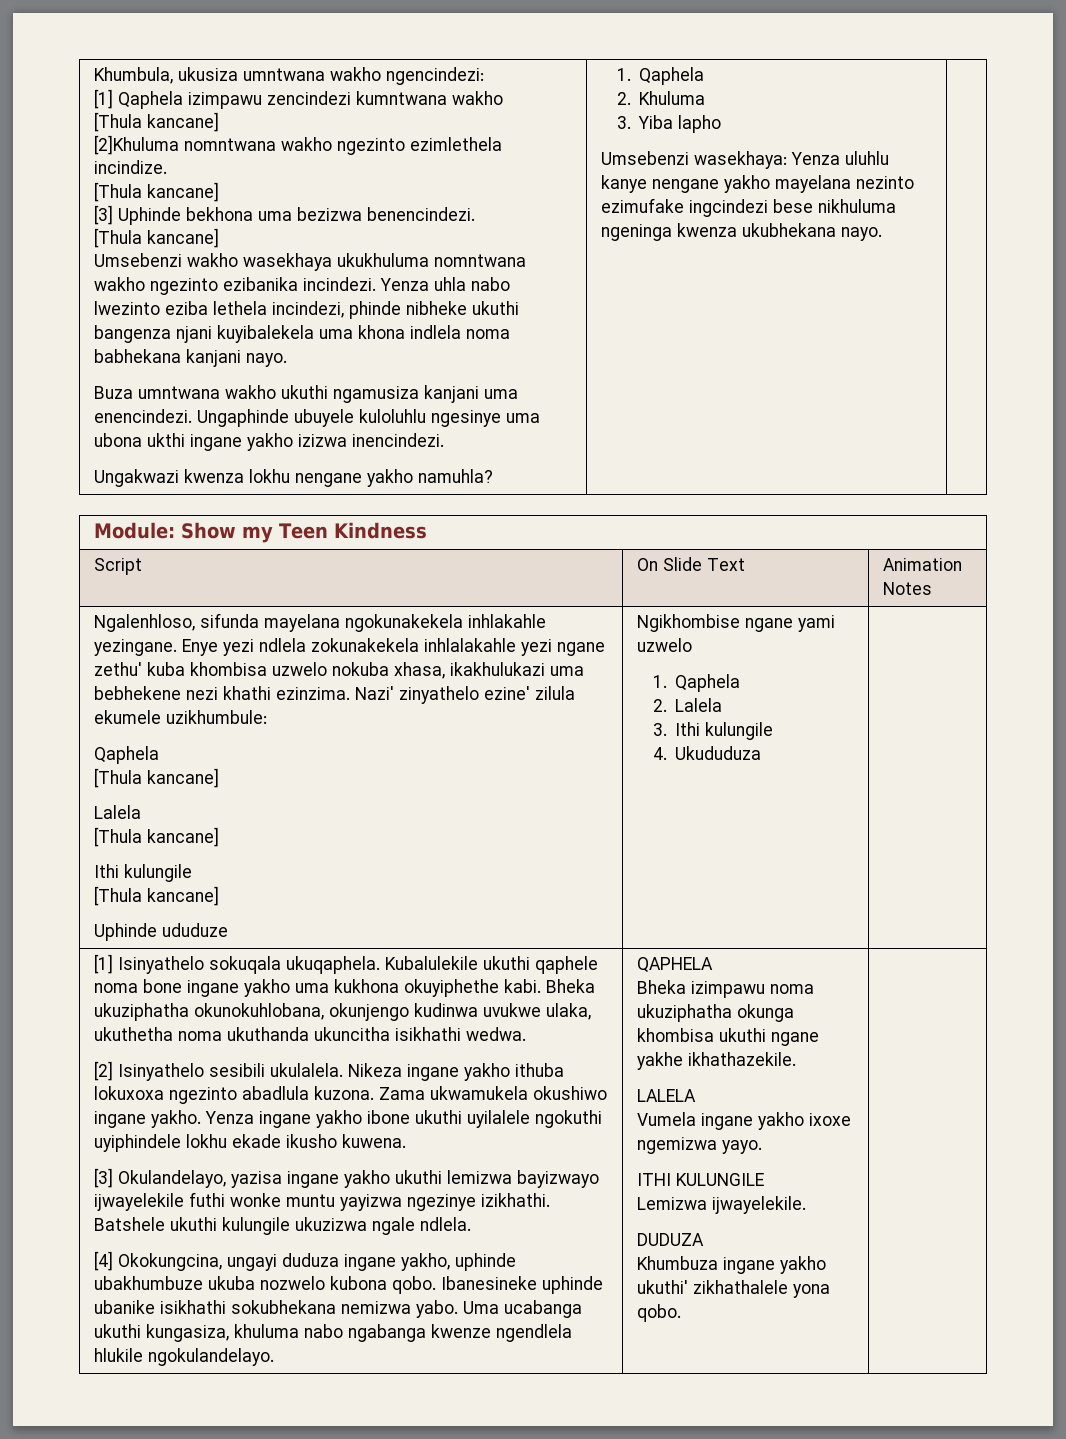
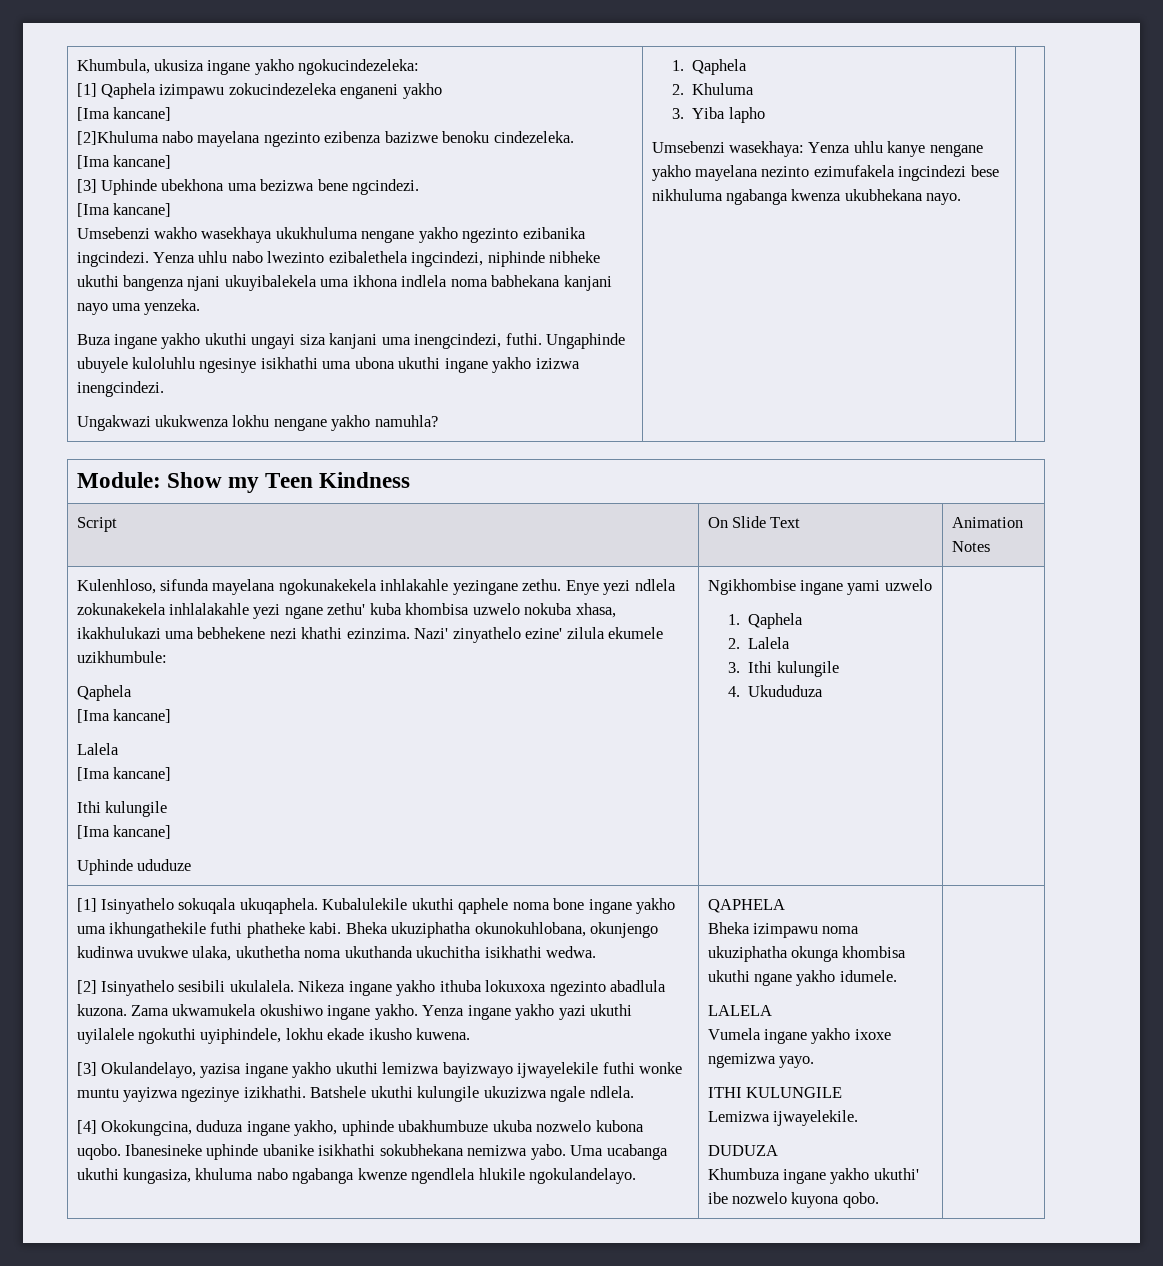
[242,67,484,85] umntwana wakho ngencindezi: -> [207,59,420,75] ingane yakho ngokucindezeleka:
[266,91,503,105] [93,112,219,132] [93,135,502,155] [93,160,167,174] [93,182,142,202] zencindezi kumntwana wakho // [Thula kancane] // [2]Khuluma nomntwana wakho ngezinto ezimlethela incindize. // [Thula -> [228,83,442,99] [76,107,171,121] [76,131,574,147] [76,155,110,169] zokucindezeleka enganeni yakho // [Ima kancane] // [2]Khuluma nabo mayelana ngezinto ezibenza bazizwe benoku cindezeleka. // [Ima
[185,207,253,221] bekhona -> [161,179,225,191] ubekhona
[366,207,475,221] [93,228,142,248] benencindezi. // [Thula -> [317,179,420,195] [76,203,110,217] bene ngcindezi. // [Ima
[433,254,526,267] [93,277,510,295] [93,301,401,319] nomntwana wakho ngezinto ezibanika incindezi. Yenza uhla nabo lwezinto eziba lethela incindezi, phinde -> [361,227,586,243] [76,251,545,267] nengane yakho ngezinto ezibanika ingcindezi. Yenza uhlu nabo lwezinto ezibalethela ingcindezi, niphinde
[216,325,405,343] kuyibalekela uma khona -> [224,275,398,291] ukuyibalekela uma ikhona
[245,353,287,367] [93,385,518,403] [93,409,192,423] nayo. // Buza umntwana wakho ukuthi ngamusiza kanjani uma enencindezi. -> [76,299,201,315] [76,333,542,349] nayo uma yenzeka. // Buza ingane yakho ukuthi ungayi siza kanjani uma inengcindezi, futhi.
(501, 418) none -> [260,357,318,369] isikhathi
[146,433,185,447] ukthi -> [398,357,441,369] ukuthi
[351,433,444,447] inencindezi. -> [76,381,164,397] inengcindezi.
[183,469,244,483] kwenza -> [154,415,229,427] ukukwenza
[844,151,889,165] uluhlu -> [853,141,883,153] uhlu
[600,198,684,213] ezimufake -> [813,165,895,177] ezimufakela
[600,224,672,241] ngeninga -> [725,189,788,205] ngabanga
[93,614,195,632] Ngalenhloso, -> [76,579,156,594] Kulenhloso,
[93,639,177,656] yezingane. -> [452,579,562,595] yezingane zethu.
[93,768,142,788] [Thula -> [76,709,110,723] [Ima
[93,827,142,847] [Thula -> [76,767,110,781] [Ima
[93,886,142,906] [Thula -> [76,825,110,839] [Ima
[744,618,793,632] ngane -> [799,580,843,595] ingane
[333,979,499,997] kukhona okuyiphethe -> [108,922,305,938] ikhungathekile futhi phatheke
[313,1027,390,1041] ukuncitha -> [416,946,482,958] ukuchitha
[366,1110,410,1124] ibone -> [558,1005,586,1020] yazi
[93,1134,181,1152] uyiphindele -> [200,1028,282,1044] uyiphindele,
[226,1254,277,1271] ungayi -> (192, 1128) none
[391,1276,436,1294] qobo. -> [76,1144,121,1160] uqobo.
[636,1052,796,1070] yakhe ikhathazekile. -> [796,970,897,986] yakho idumele.
[692,1280,830,1298] zikhathalele yona -> [707,1192,840,1208] ibe nozwelo kuyona

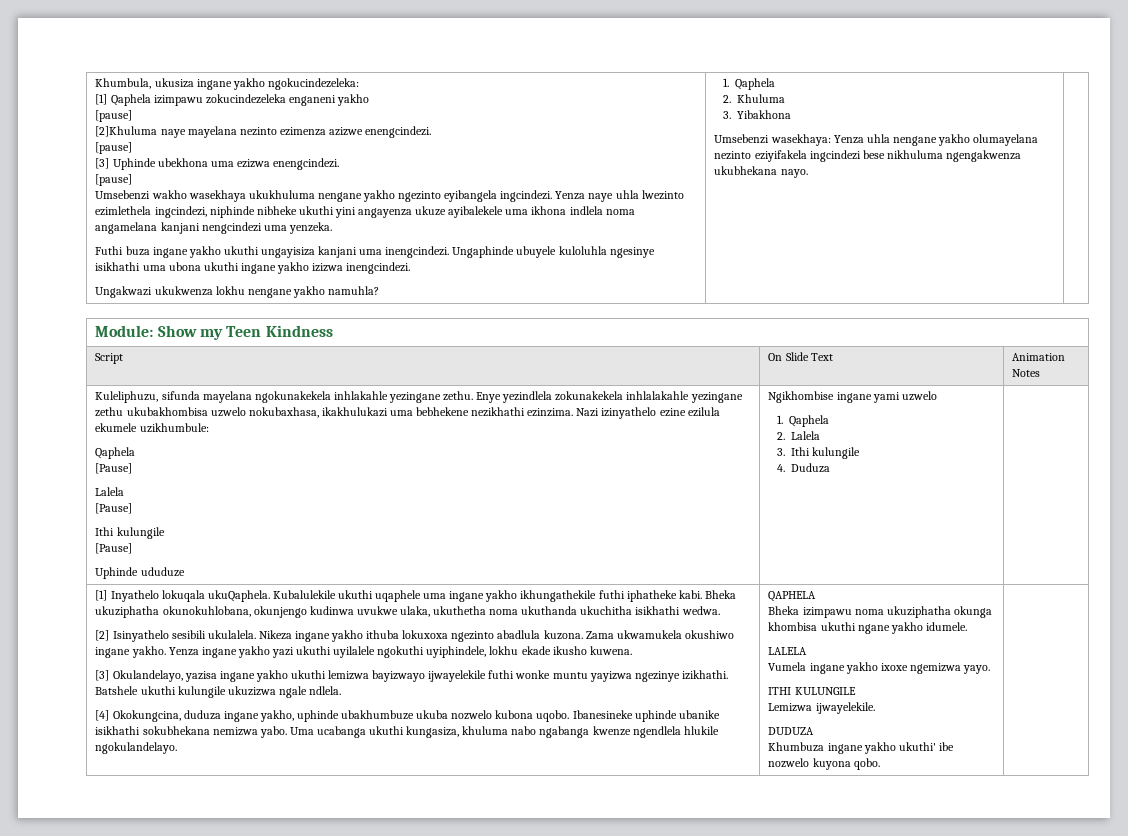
[76,107,171,121] [Ima kancane] -> [95,110,133,122] [pause]
[161,131,574,147] [76,155,171,169] nabo mayelana ngezinto ezibenza bazizwe benoku cindezeleka. // [Ima kancane] -> [160,126,432,138] [95,142,133,154] naye mayelana nezinto ezimenza azizwe enengcindezi. // [pause]
[260,179,420,195] [76,203,171,217] bezizwa bene ngcindezi. // [Ima kancane] -> [236,158,339,170] [95,174,133,186] ezizwa enengcindezi. // [pause]
[522,227,586,239] ezibanika -> [444,190,498,202] eyibangela
[198,251,601,267] [76,275,317,291] uhlu nabo lwezinto ezibalethela ingcindezi, niphinde nibheke ukuthi bangenza njani ukuyibalekela -> [588,190,684,202] [95,206,504,218] naye uhla lwezinto ezimlethela ingcindezi, niphinde nibheke ukuthi yini angayenza ukuze ayibalekele
[491,275,612,291] [76,303,108,315] babhekana kanjani nayo -> [95,222,262,234] angamelana kanjani nengcindezi
[76,333,542,349] Buza ingane yakho ukuthi ungayi siza kanjani uma inengcindezi, futhi. -> [95,246,450,258] Futhi buza ingane yakho ukuthi ungayisiza kanjani uma inengcindezi.
[131,357,195,369] kuloluhlu -> [558,246,607,255] kuloluhla
[692,107,765,123] Yiba lapho -> [736,110,791,119] Yibakhona
[853,141,983,157] [651,165,895,181] uhlu kanye nengane yakho mayelana nezinto ezimufakela -> [866,134,1039,146] [714,150,807,162] uhla nengane yakho olumayelana nezinto eziyifakela
[725,189,842,205] ngabanga kwenza -> [945,150,1021,162] ngengakwenza
[76,579,156,594] Kulenhloso, -> [95,391,159,403] Kuleliphuzu,
[603,579,676,595] [76,603,616,619] [76,627,605,643] yezi ndlela zokunakekela inhlalakahle yezi ngane zethu' kuba khombisa uzwelo nokuba xhasa, ikakhulukazi uma bebhekene nezi khathi ezinzima. Nazi' zinyathelo ezine' zilula -> [502,391,743,403] [95,407,720,419] yezindlela zokunakekela inhlalakahle yezingane zethu ukubakhombisa uzwelo nokubaxhasa, ikakhulukazi uma bebhekene nezikhathi ezinzima. Nazi izinyathelo ezine ezilula
[76,709,171,723] [76,743,119,755] [76,767,171,781] [76,801,167,817] [76,825,171,839] [Ima kancane] // Lalela // [Ima kancane] // Ithi kulungile // [Ima kancane] -> [95,463,133,474] [95,487,125,496] [95,503,133,514] [95,527,165,539] [95,543,133,554] [Pause] // Lalela // [Pause] // Ithi kulungile // [Pause]
[748,685,824,697] [76,898,676,914] [76,926,106,934] Ukududuza | // [1] Isinyathelo sokuqala ukuqaphela. Kubalulekile ukuthi qaphele noma bone ingane yakho uma -> [790,463,830,473] [95,590,518,602] Duduza | // [1] Inyathelo lokuqala ukuQaphela. Kubalulekile ukuthi uqaphele uma ingane yakho
[246,922,305,938] phatheke -> [626,590,677,602] iphatheke

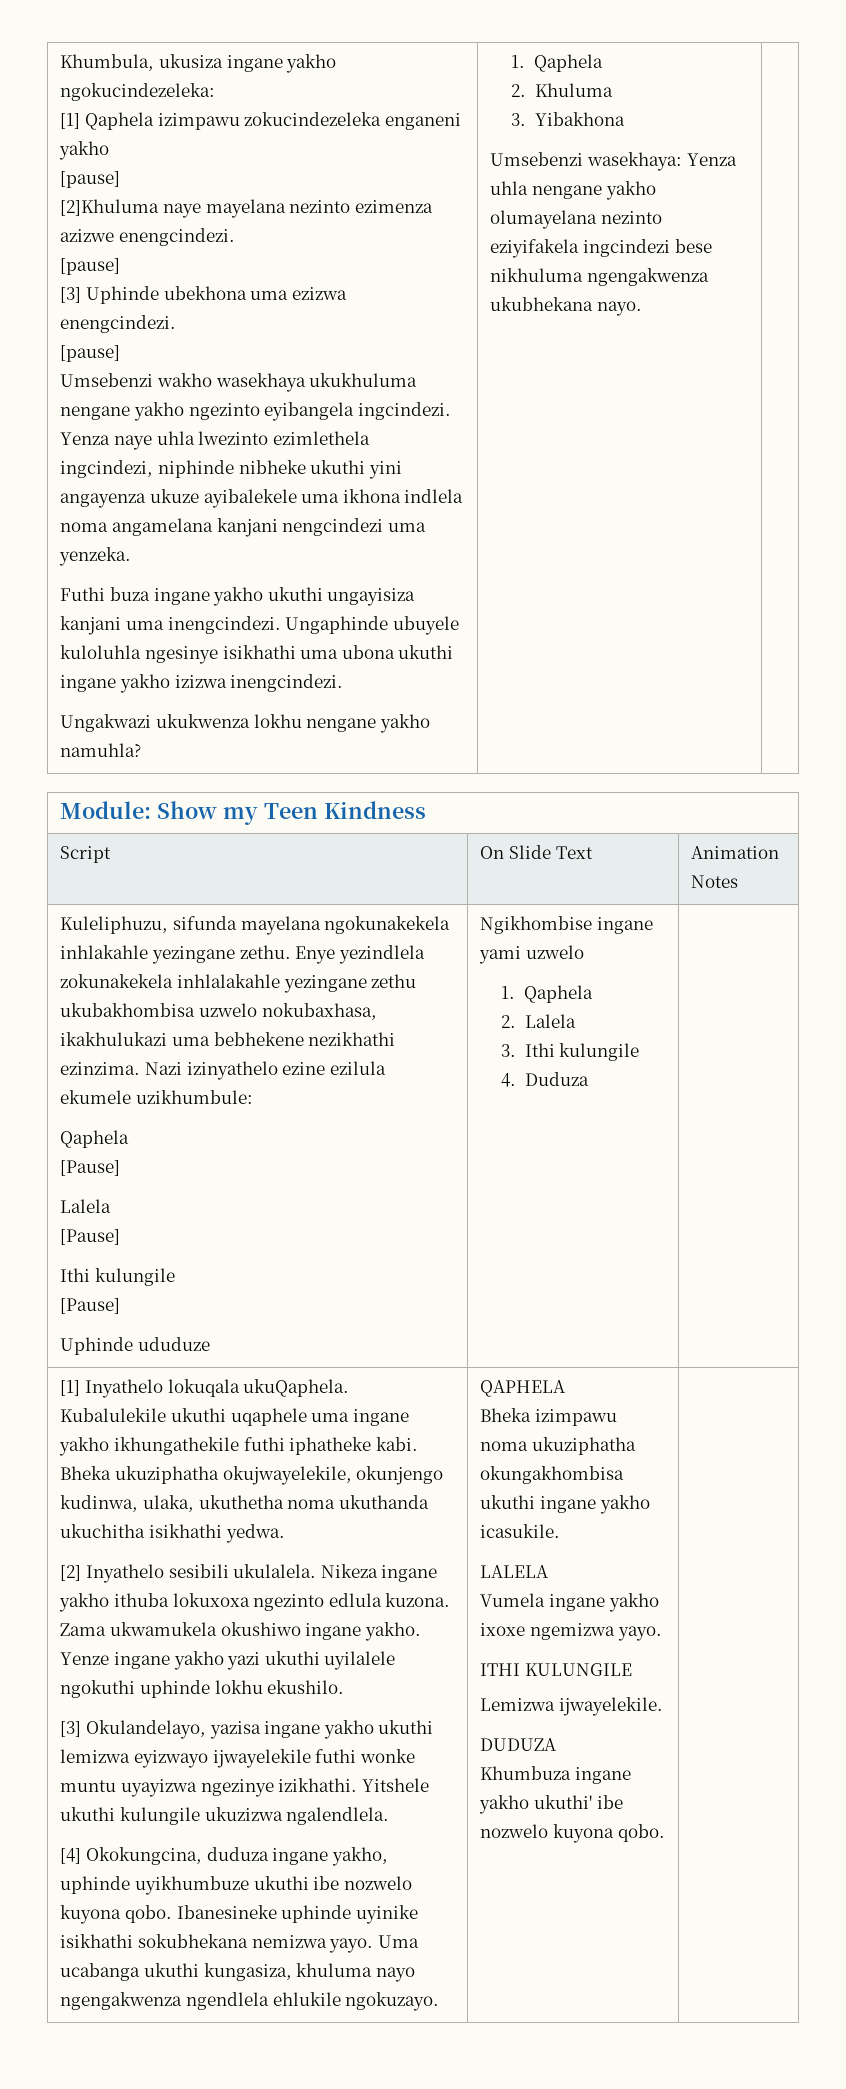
[162,606,398,618] okunokuhlobana, okunjengo kudinwa uvukwe -> [222,1466,444,1485] [60,1495,139,1512] okujwayelekile, okunjengo kudinwa,
[681,606,720,615] wedwa. -> [225,1524,285,1543] yedwa.
[112,630,169,642] Isinyathelo -> [85,1564,164,1583] Inyathelo
[497,630,541,639] abadlula -> [328,1593,382,1607] edlula
[168,647,199,656] Yenza -> [60,1652,110,1665] Yenze
[426,646,632,658] uyiphindele, lokhu ekade ikusho kuwena. -> [139,1680,345,1698] uphinde lokhu ekushilo.
[372,670,426,682] bayizwayo -> [133,1750,208,1768] eyizwayo
[589,671,632,682] yayizwa -> [120,1779,197,1797] uyayizwa
[95,686,139,695] Batshele -> [361,1778,429,1792] Yitshele
[278,686,341,698] ngale ndlela. -> [286,1807,390,1825] ngalendlela.
[341,710,570,722] ubakhumbuze ukuba nozwelo kubona uqobo. -> [134,1876,412,1895] [60,1905,172,1924] uyikhumbuze ukuthi ibe nozwelo kuyona qobo.
[678,710,720,719] ubanike -> [355,1905,418,1924] uyinike
[259,726,287,738] yabo. -> [329,1938,374,1953] yayo.
[511,726,719,738] [95,742,178,754] nabo ngabanga kwenze ngendlela hlukile ngokulandelayo. -> [375,1967,415,1982] [60,1992,440,2011] nayo ngengakwenza ngendlela ehlukile ngokuzayo.
[953,606,992,618] [768,622,967,634] okunga khombisa ukuthi ngane yakho idumele. -> [480,1466,625,1484] [480,1495,650,1514] [480,1524,561,1538] okungakhombisa ukuthi ingane yakho icasukile.

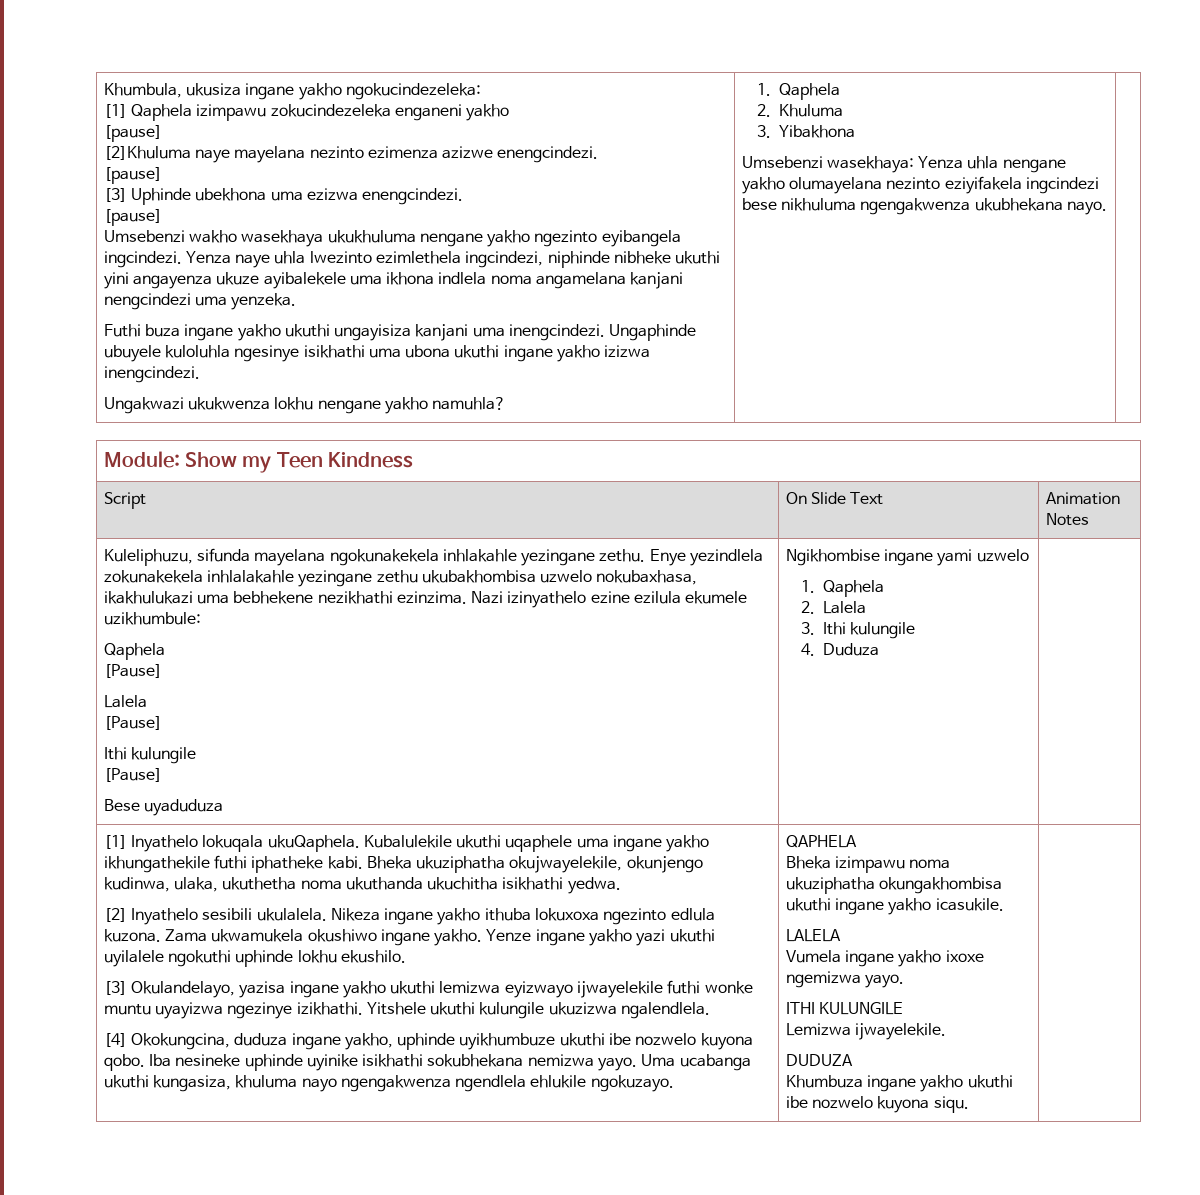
[60,1337,210,1355] Uphinde ududuze -> [103,799,223,816] Bese uyaduduza
[176,1905,277,1919] Ibanesineke -> [148,1054,241,1067] Iba nesineke
[533,1795,623,1809] [480,1824,665,1843] ukuthi' ibe nozwelo kuyona qobo. -> [967,1075,1013,1088] [785,1096,969,1113] ukuthi ibe nozwelo kuyona siqu.

